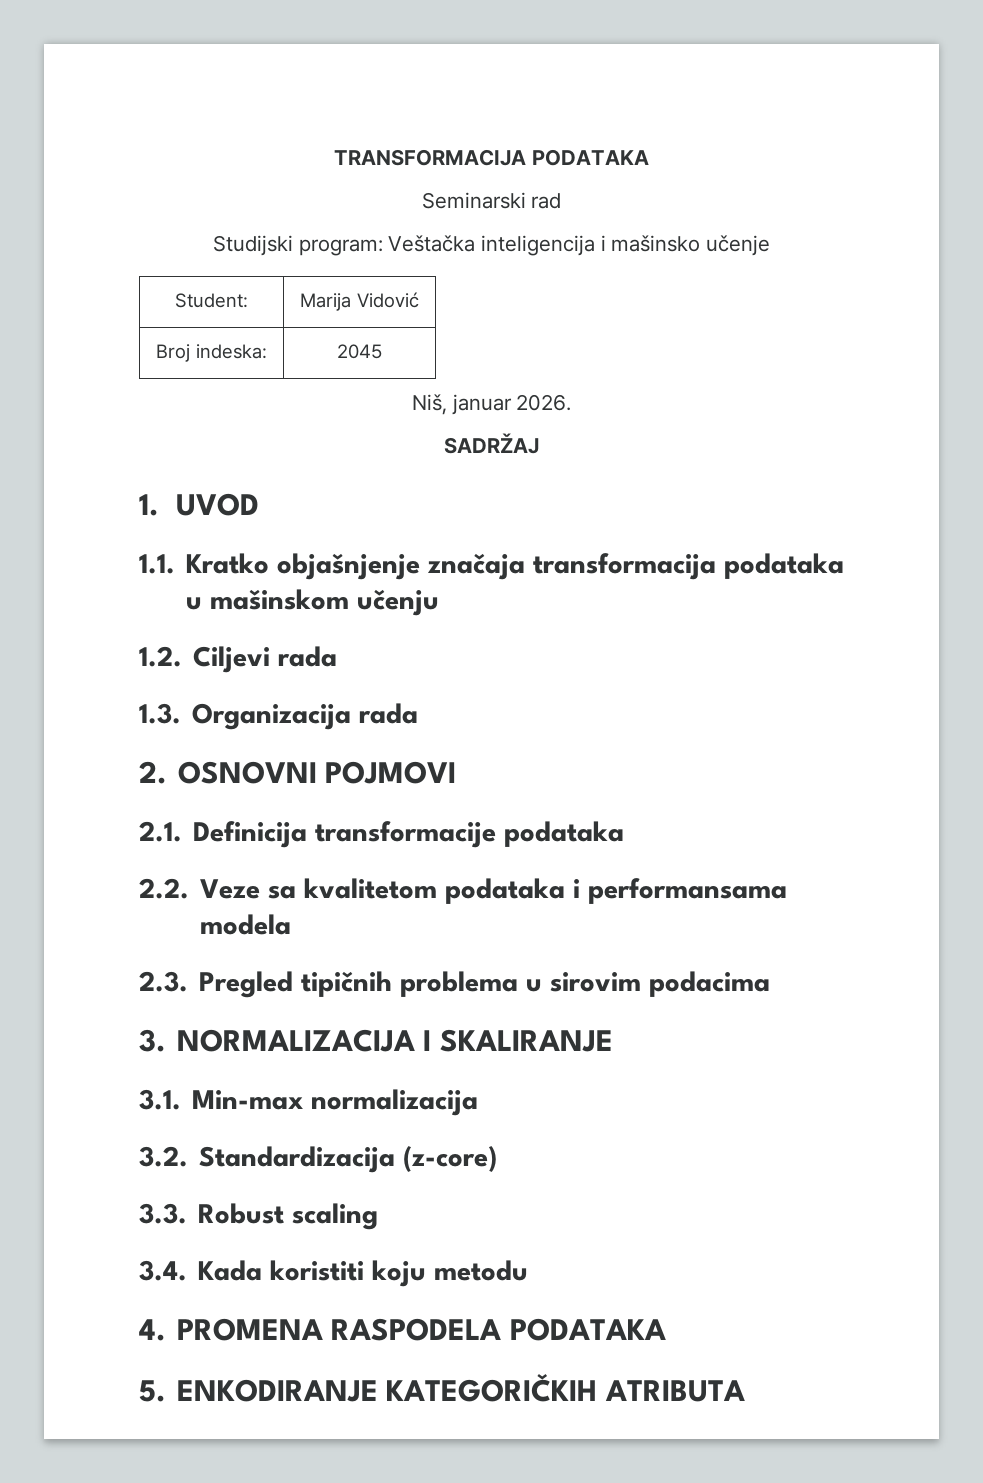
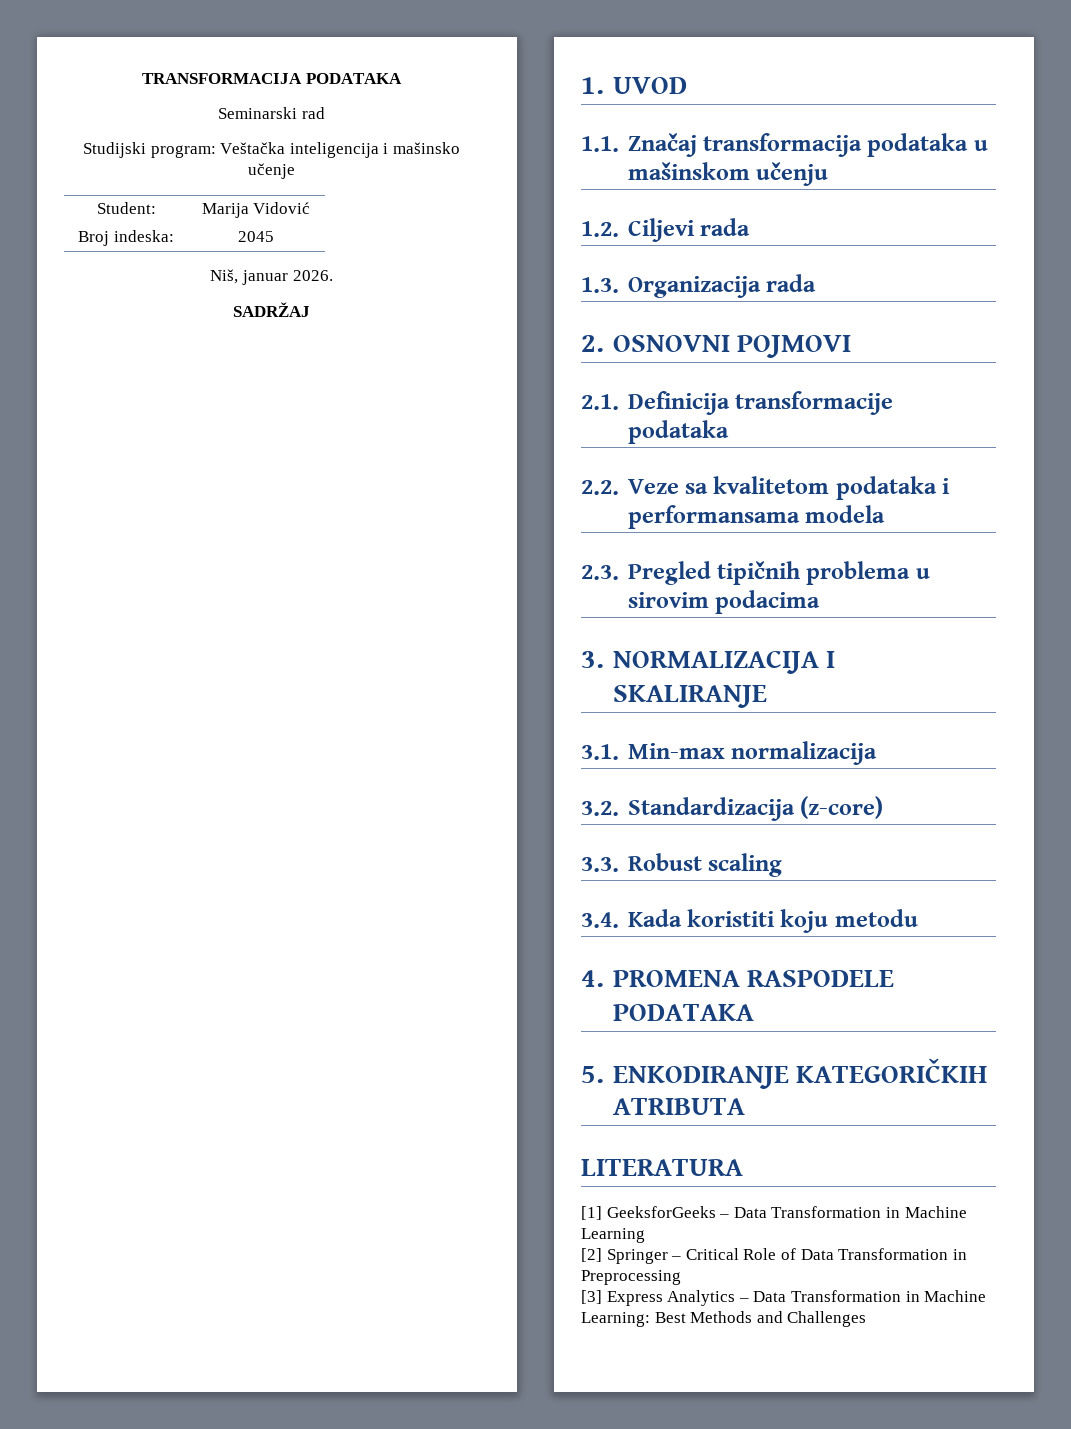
[185,553,525,580] Kratko objašnjenje značaja -> [627,133,697,157] Značaj
[331,1318,502,1341] RASPODELA -> [747,970,895,987] RASPODELE
(745, 1391) none -> [581,1159,743,1176] [581,1206,967,1220] [581,1228,645,1243] [581,1248,967,1264] [581,1270,681,1285] [581,1290,987,1306] [581,1311,867,1327] // LITERATURA // [1] GeeksforGeeks – Data Transformation in Machine Learning // [2] Springer – Critical Role of Data Transformation in Preprocessing // [3] Express Analytics – Data Transformation in Machine Learning: Best Methods and Challenges

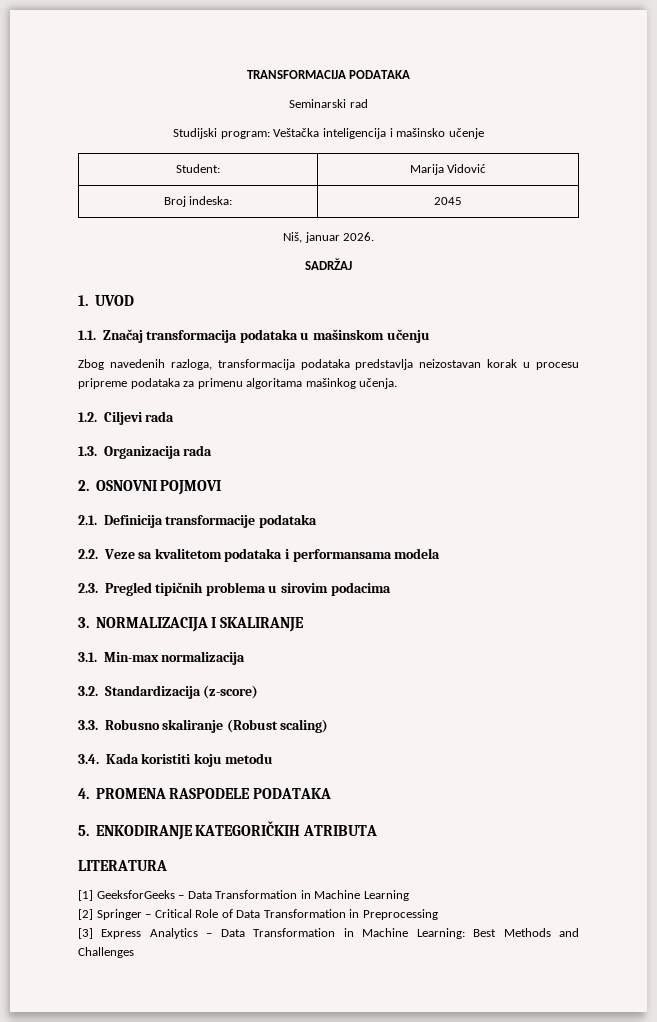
(828, 174) none -> [78,359,580,370] [78,378,398,389] // Zbog navedenih razloga, transformacija podataka predstavlja neizostavan korak u procesu pripreme podataka za primenu algoritama mašinkog učenja.
[799,796,883,819] (z-core) -> [203,685,259,699] (z-score)
[627,853,782,877] Robust scaling -> [104,719,329,733] Robusno skaliranje (Robust scaling)

